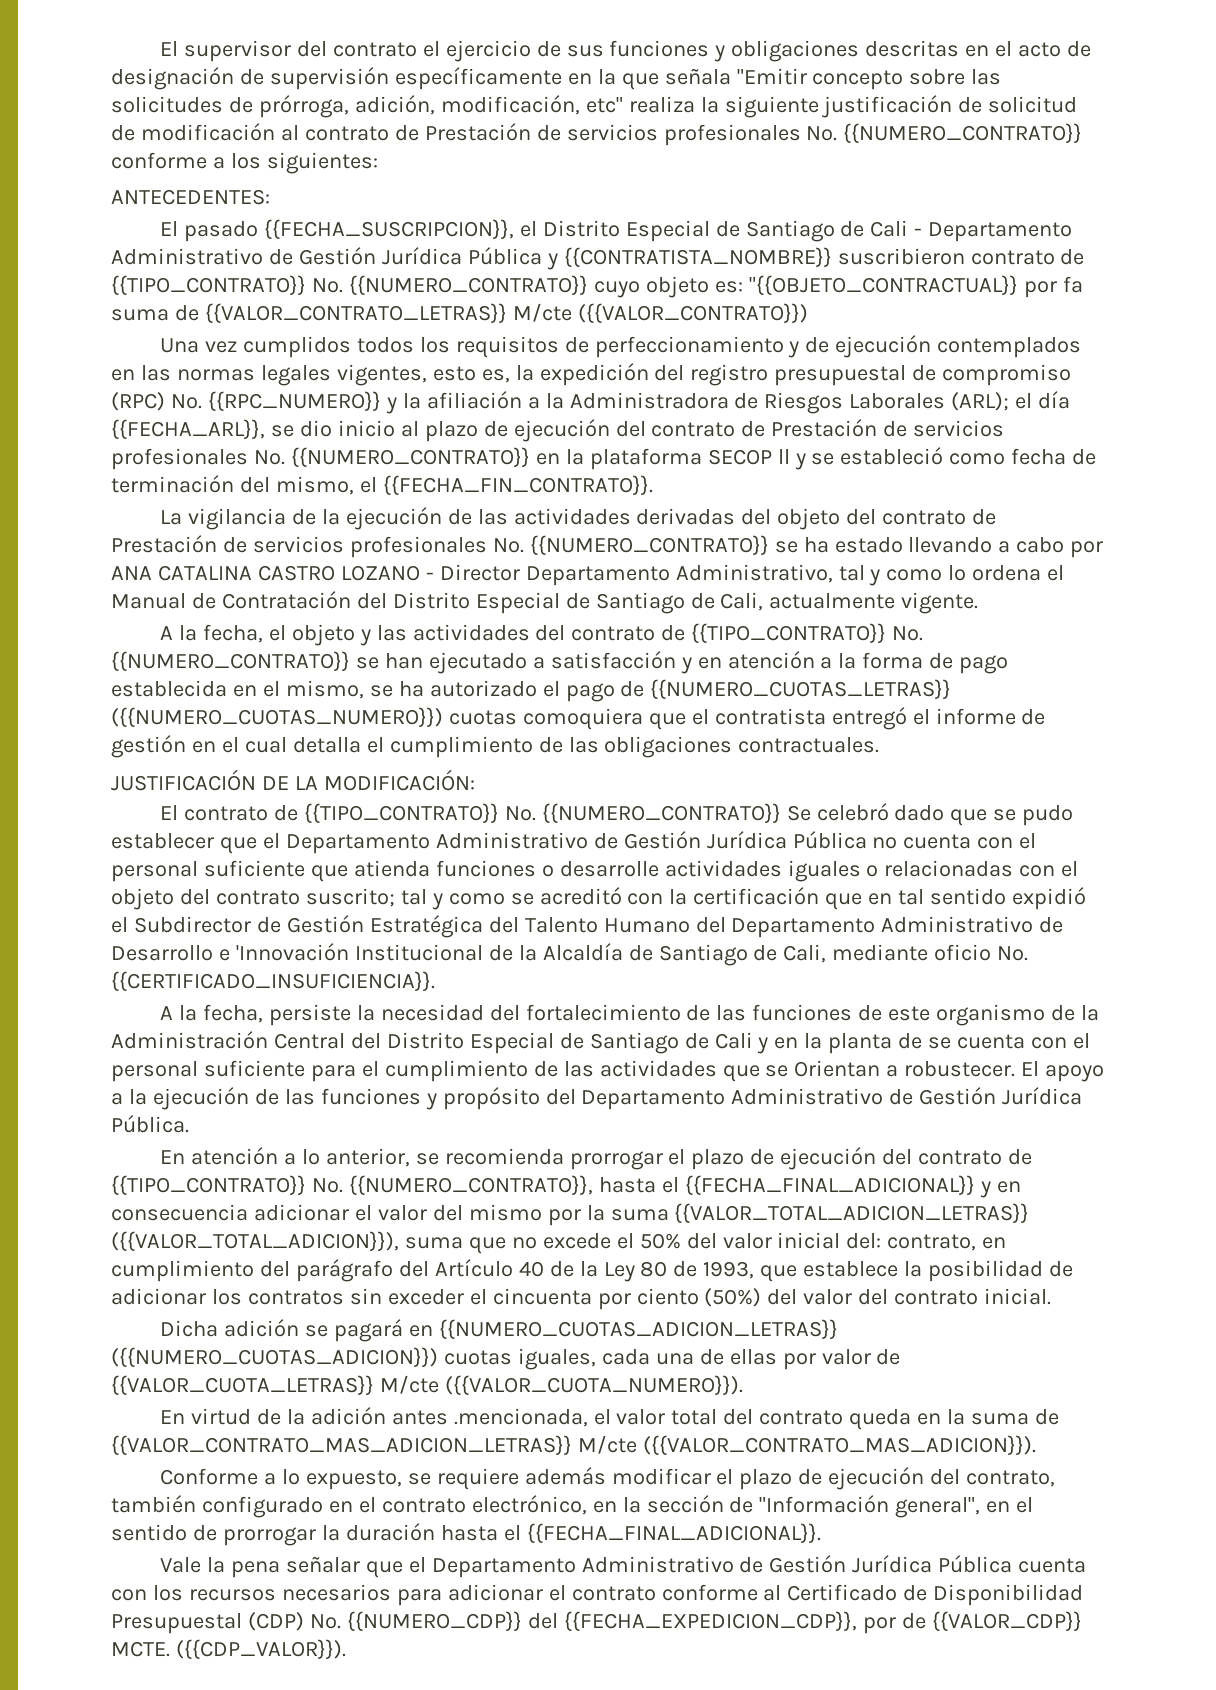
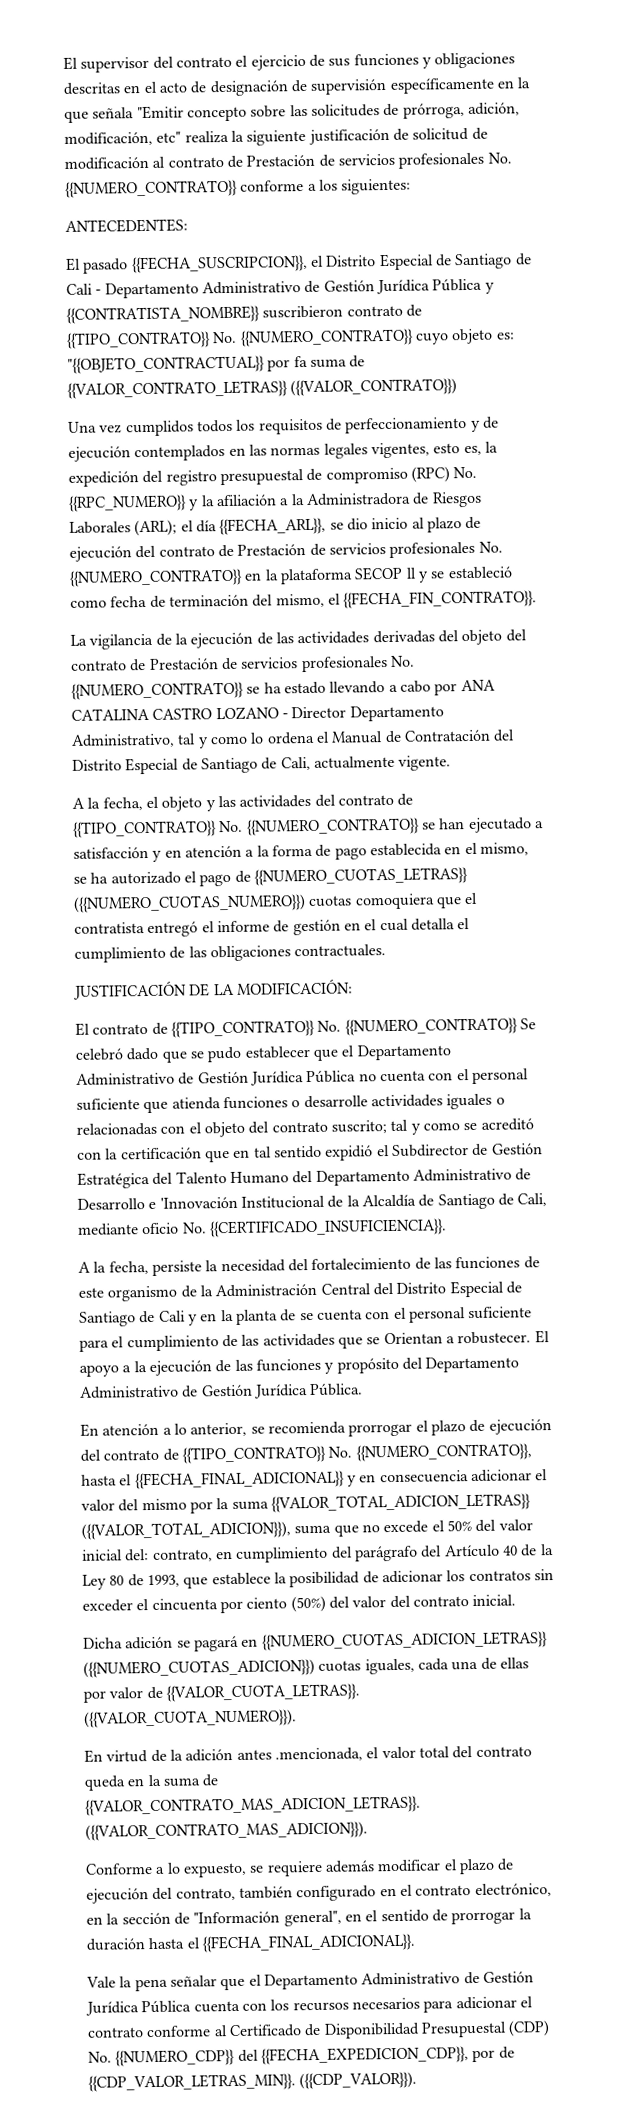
[512,303,572,322] M/cte -> (288, 389) none
[111,1375,439,1396] {{VALOR_CUOTA_LETRAS}} M/cte -> [165,1683,360,1702] {{VALOR_CUOTA_LETRAS}}.
[111,1435,637,1456] {{VALOR_CONTRATO_MAS_ADICION_LETRAS}} M/cte -> [85,1795,421,1816] {{VALOR_CONTRATO_MAS_ADICION_LETRAS}}.
[931,1611,1082,1632] [111,1641,170,1657] {{VALOR_CDP}} MCTE. -> [88,2073,296,2092] {{CDP_VALOR_LETRAS_MIN}}.

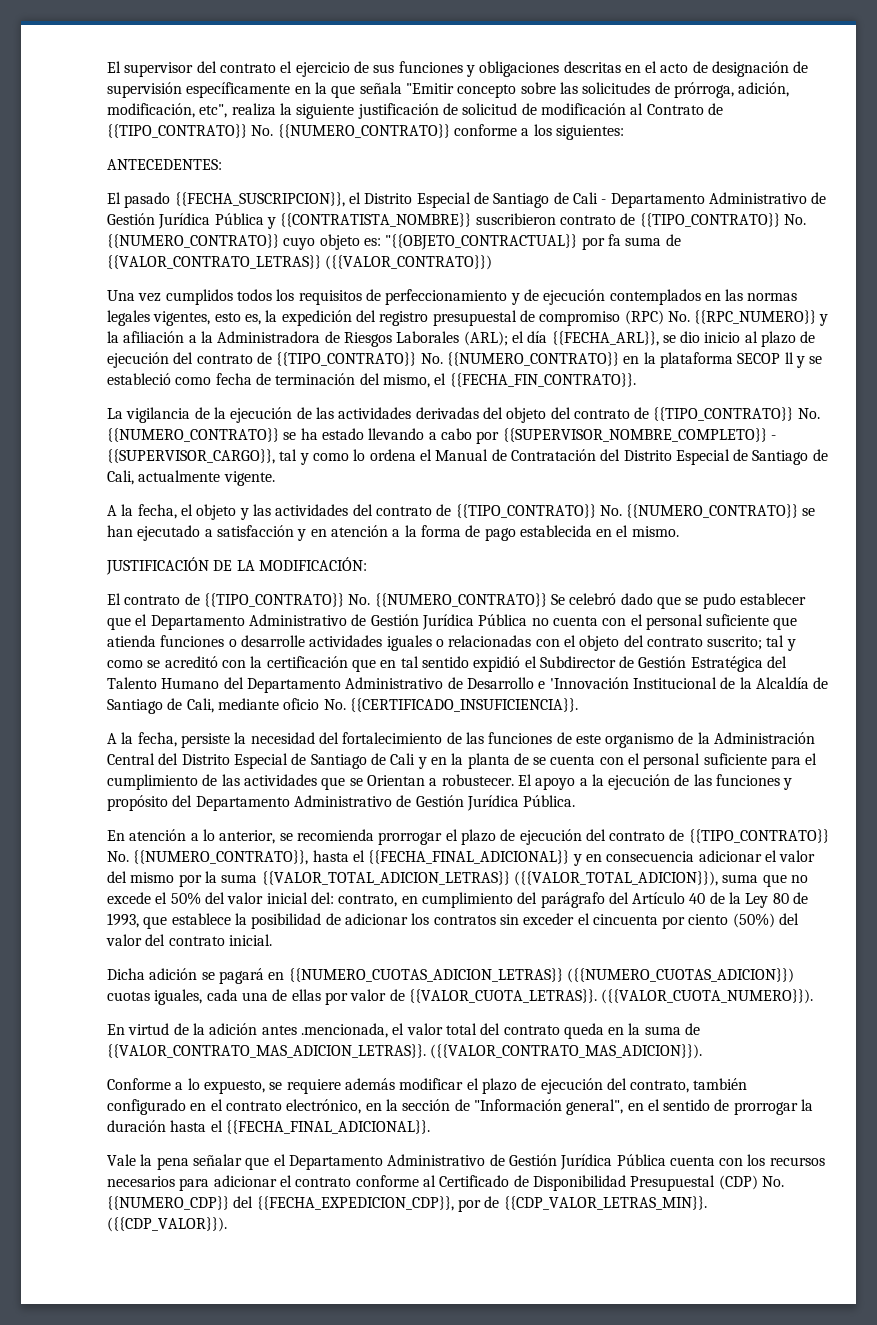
[156,131,182,143] etc" -> [199,104,228,118] etc",
[167,152,485,169] contrato de Prestación de servicios profesionales -> [646,103,723,115] [107,124,247,138] Contrato de {{TIPO_CONTRATO}}
[237,541,476,558] Prestación de servicios profesionales -> [276,352,417,366] {{TIPO_CONTRATO}}
[149,656,388,673] Prestación de servicios profesionales -> [653,407,794,421] {{TIPO_CONTRATO}}
[460,679,496,692] [71,705,444,722] [71,733,175,748] ANA CATALINA CASTRO LOZANO - Director Departamento Administrativo, -> [502,428,776,442] [107,449,275,464] {{SUPERVISOR_NOMBRE_COMPLETO}} - {{SUPERVISOR_CARGO}},
[479,842,529,856] [73,867,468,887] [73,892,479,913] [74,917,471,937] [74,944,387,963] mismo, se ha autorizado el pago de {{NUMERO_CUOTAS_LETRAS}} ({{NUMERO_CUOTAS_NUMERO}}) cuotas comoquiera que el contratista entregó el informe de gestión en el cual detalla el cumplimiento de las obligaciones contractuales. -> [631,526,679,537] mismo.

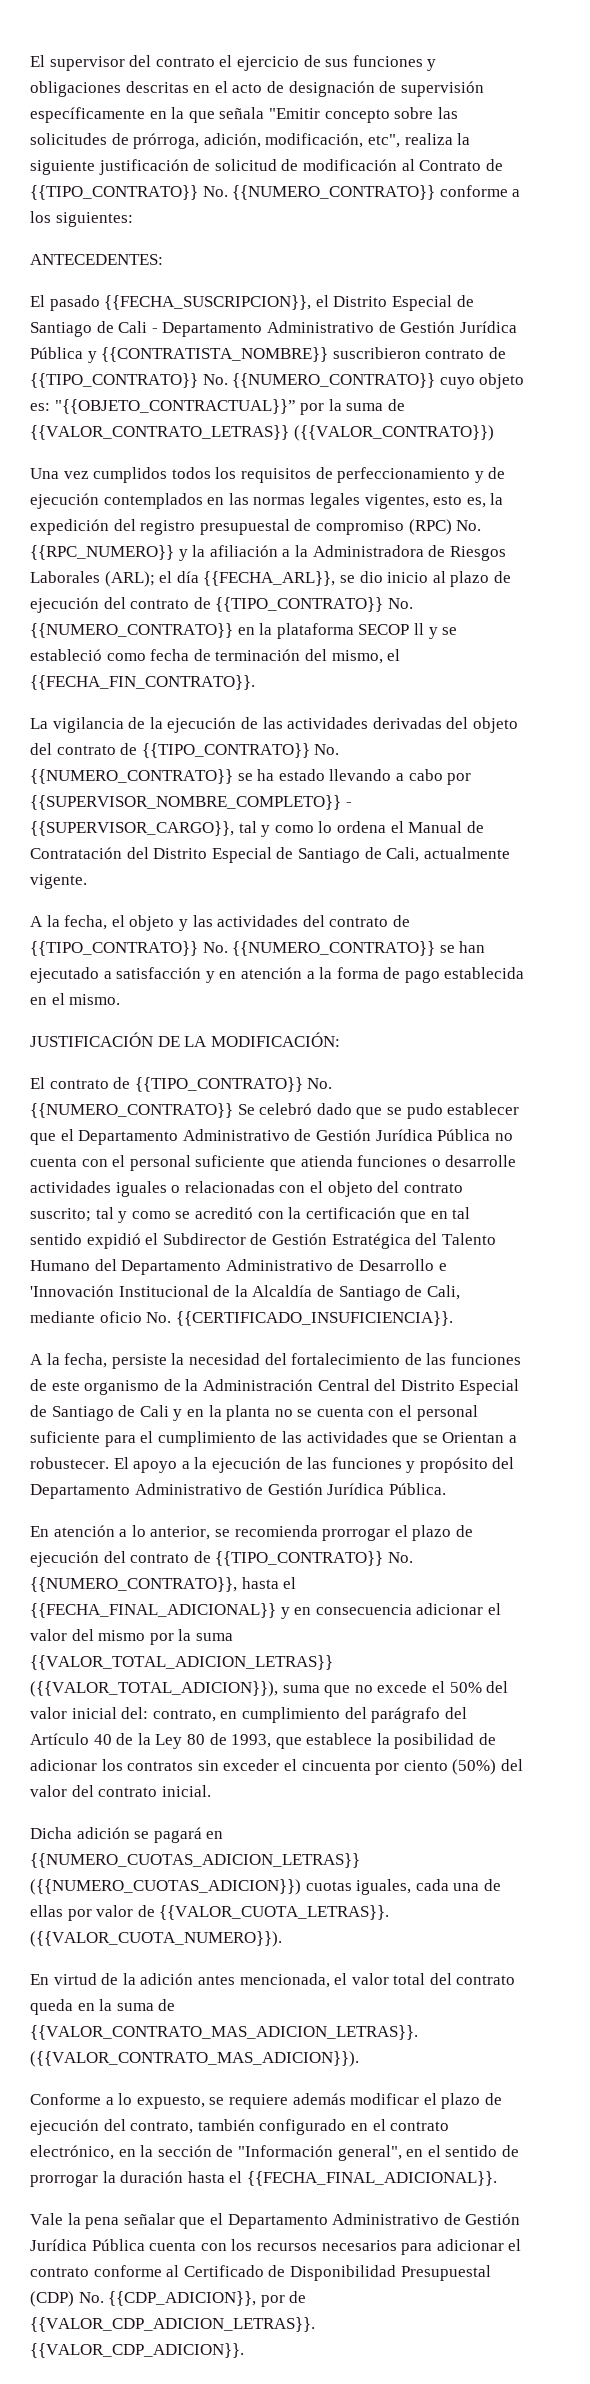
[385,234,621,250] "{{OBJETO_CONTRACTUAL}} por fa -> [54,399,342,415] "{{OBJETO_CONTRACTUAL}}” por la
[513,753,529,765] de -> [274,1409,293,1417] no
[300,1023,388,1038] .mencionada, -> [239,1973,330,1988] mencionada,
[107,1196,707,1212] [107,1217,227,1232] {{NUMERO_CDP}} del {{FECHA_EXPEDICION_CDP}}, por de {{CDP_VALOR_LETRAS_MIN}}. ({{CDP_VALOR}}). -> [108,2291,307,2307] [30,2317,315,2332] [30,2343,244,2358] {{CDP_ADICION}}, por de {{VALOR_CDP_ADICION_LETRAS}}. {{VALOR_CDP_ADICION}}.

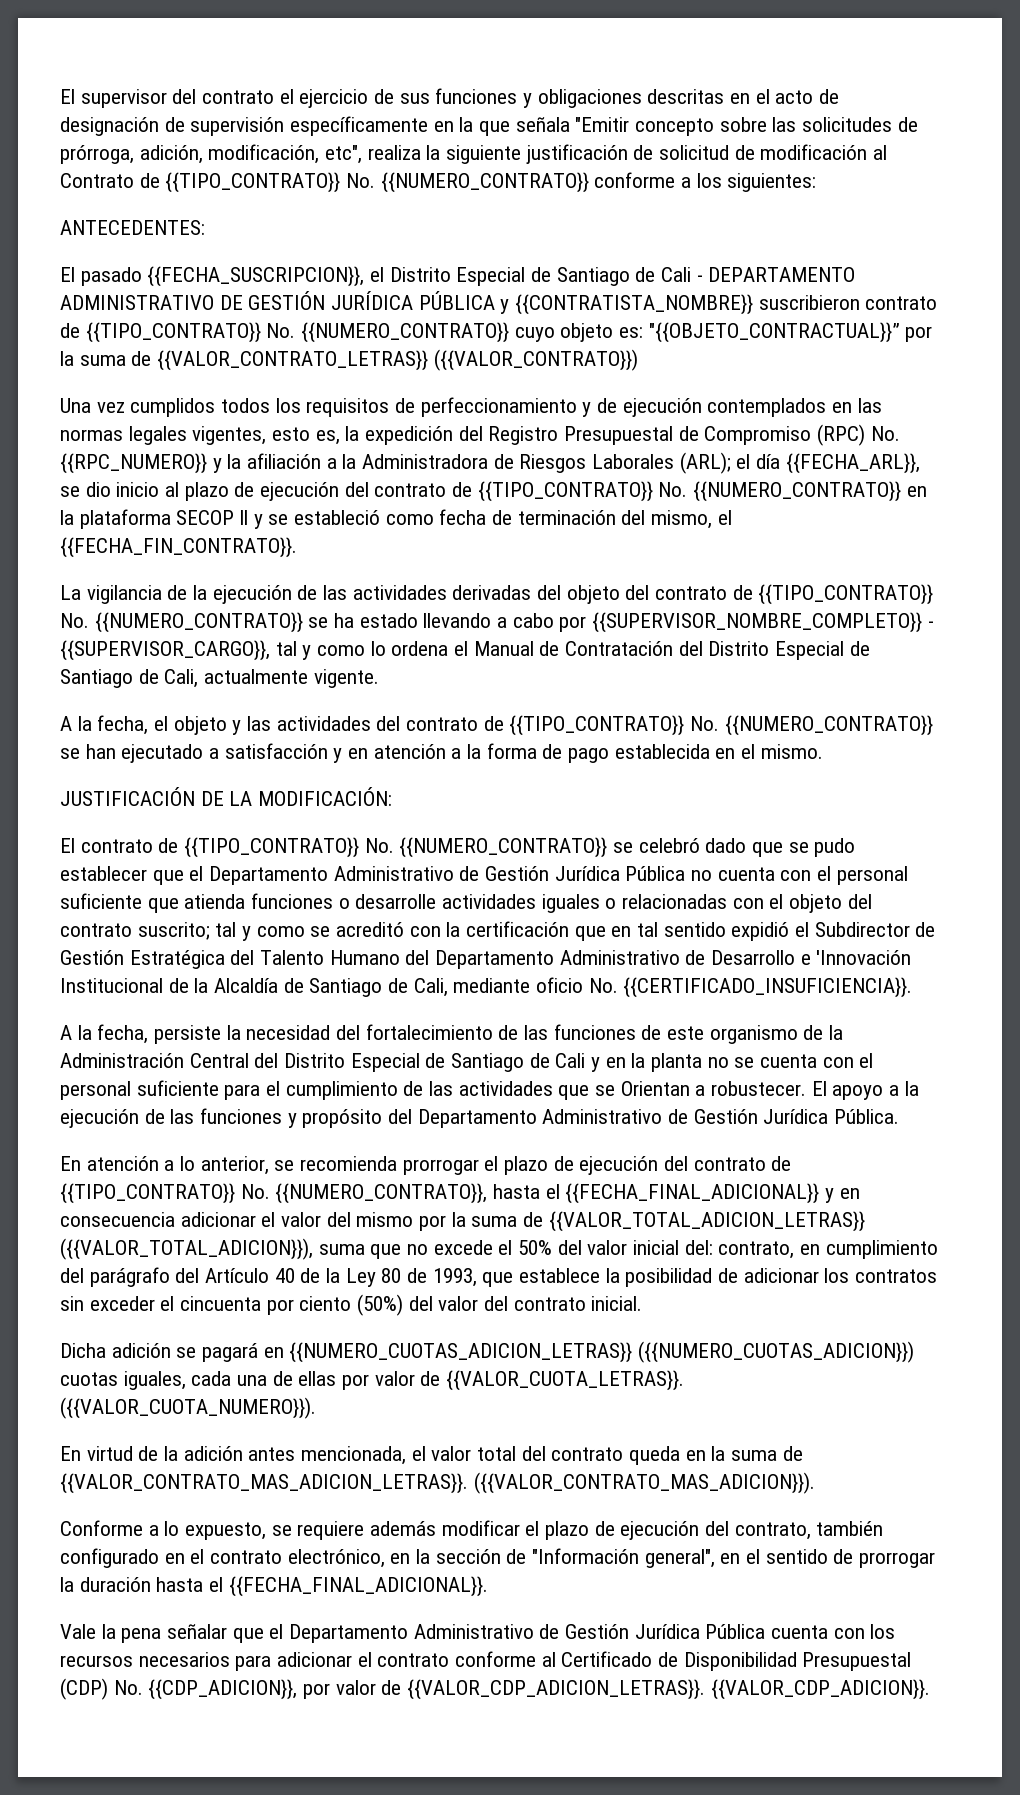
[162,321,517,337] [30,347,83,359] Departamento Administrativo de Gestión Jurídica Pública -> [708,267,856,282] [60,291,495,310] DEPARTAMENTO ADMINISTRATIVO DE GESTIÓN JURÍDICA PÚBLICA
[140,519,404,535] registro presupuestal de compromiso -> [488,426,812,445] Registro Presupuestal de Compromiso
[237,1104,255,1115] Se -> [613,842,634,853] se
(233, 1637) none -> [523,1212,544,1227] de
(285, 2301) none -> [335,1680,376,1695] valor

